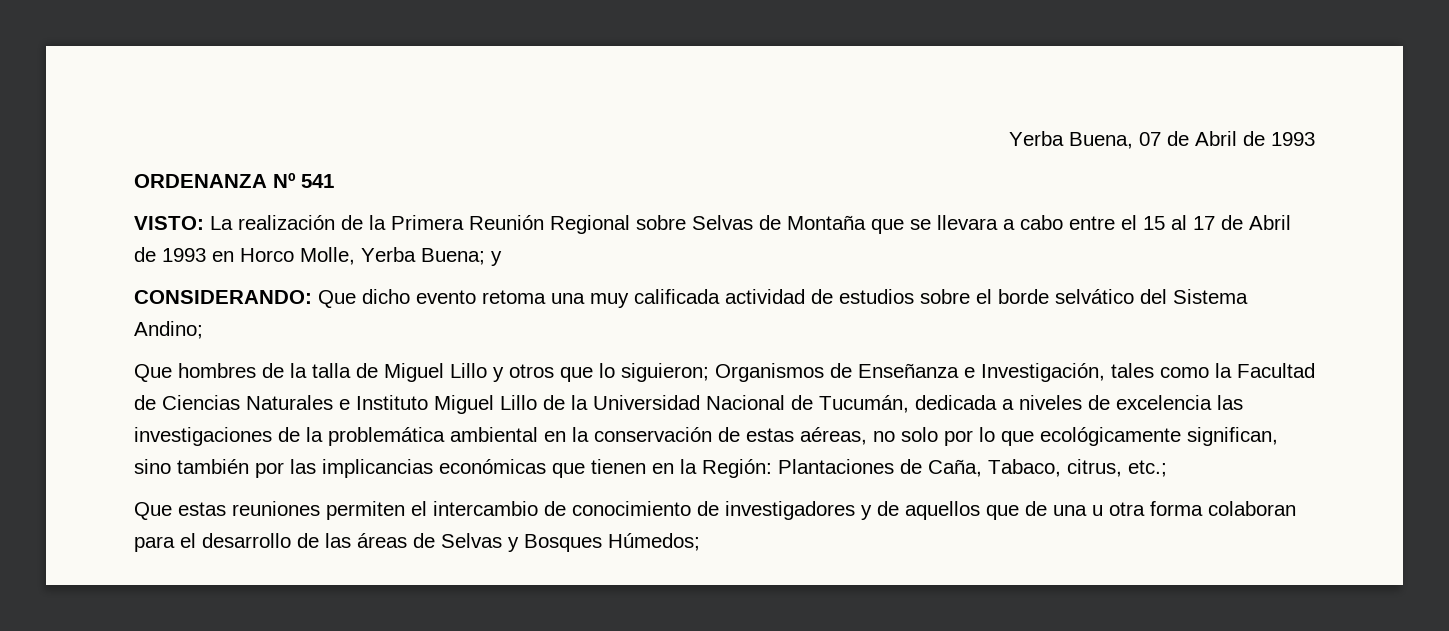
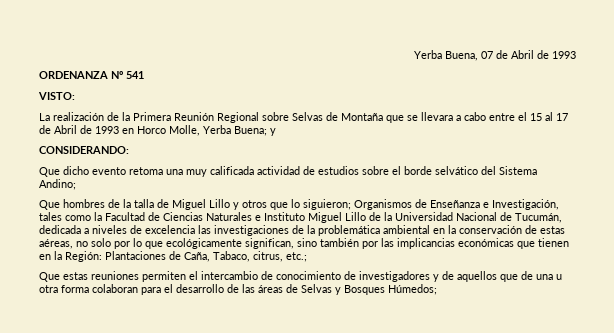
(204, 223) none -> (75, 96) //
(312, 297) none -> (129, 150) //

